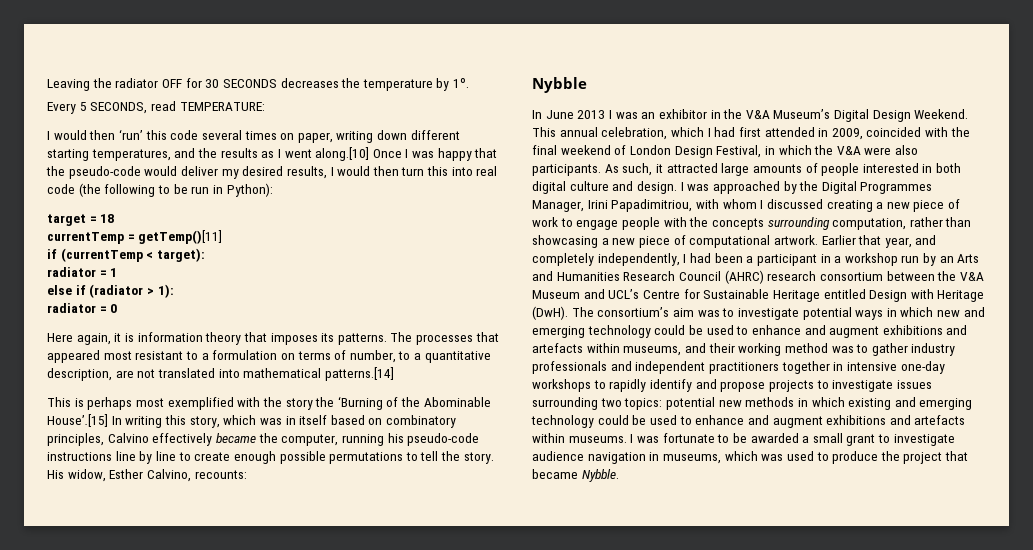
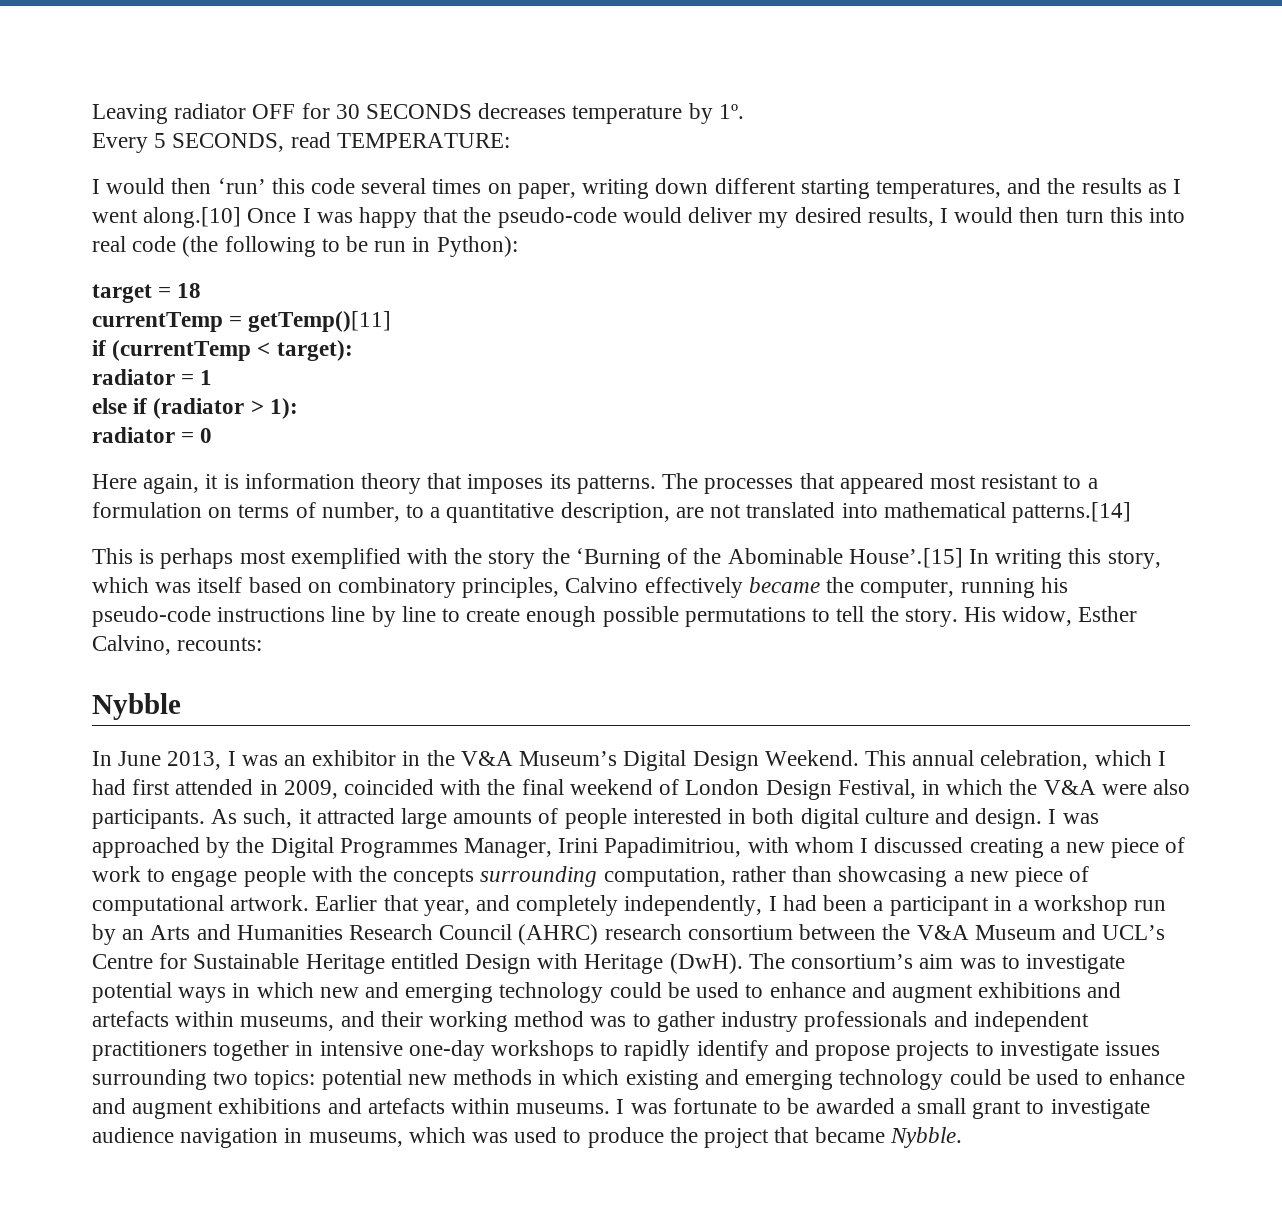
[92,78,112,88] the -> (168, 114) none
[341,78,361,88] the -> (567, 111) none
[285,416,296,425] in -> (192, 587) none
[577,110,606,119] 2013 -> [167,751,222,770] 2013,

